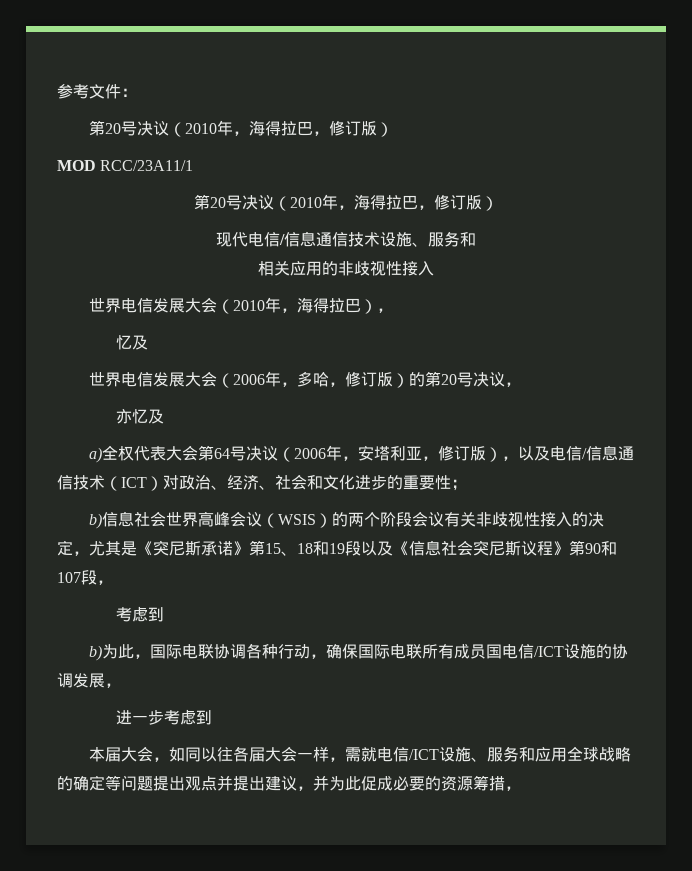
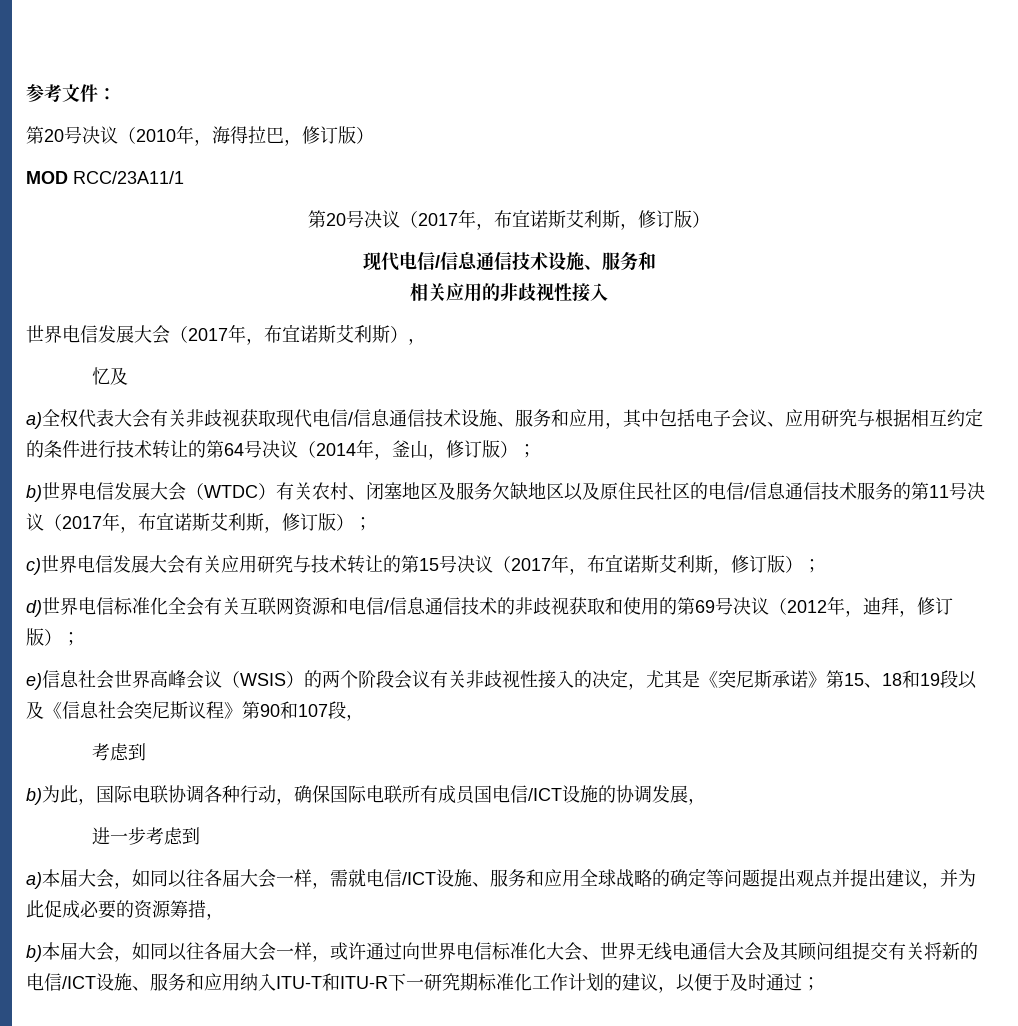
[290,194,418,210] 2010年，海得拉巴 -> [418,209,620,230] 2017年，布宜诺斯艾利斯
[233,297,394,314] [116,335,149,350] [89,371,522,388] [116,409,165,424] [89,445,635,463] [57,474,467,491] [89,513,103,529] 2010年，海得拉巴）， // 忆及 // 世界电信发展大会（2006年，多哈，修订版）的第20号决议， // 亦忆及 // a)全权代表大会第64号决议（2006年，安塔利亚，修订版），以及电信/信息通信技术（ICT）对政治、经济、社会和文化进步的重要性； // b) -> [188,324,426,345] [91,367,128,385] [26,408,983,429] [26,439,536,460] [26,482,985,502] [26,512,372,533] [26,554,821,575] [26,596,953,617] [26,628,80,646] [26,673,42,690] 2017年，布宜诺斯艾利斯）， // 忆及 // a)全权代表大会有关非歧视获取现代电信/信息通信技术设施、服务和应用，其中包括电子会议、应用研究与根据相互约定的条件进行技术转让的第64号决议（2014年，釜山，修订版）； // b)世界电信发展大会（WTDC）有关农村、闭塞地区及服务欠缺地区以及原住民社区的电信/信息通信技术服务的第11号决议（2017年，布宜诺斯艾利斯，修订版）； // c)世界电信发展大会有关应用研究与技术转让的第15号决议（2017年，布宜诺斯艾利斯，修订版）； // d)世界电信标准化全会有关互联网资源和电信/信息通信技术的非歧视获取和使用的第69号决议（2012年，迪拜，修订版）； // e)
(213, 717) none -> [26,872,42,889] a)
(521, 788) none -> [26,942,978,962] [26,973,820,993] // b)本届大会，如同以往各届大会一样，或许通过向世界电信标准化大会、世界无线电通信大会及其顾问组提交有关将新的电信/ICT设施、服务和应用纳入ITU-T和ITU-R下一研究期标准化工作计划的建议，以便于及时通过；

